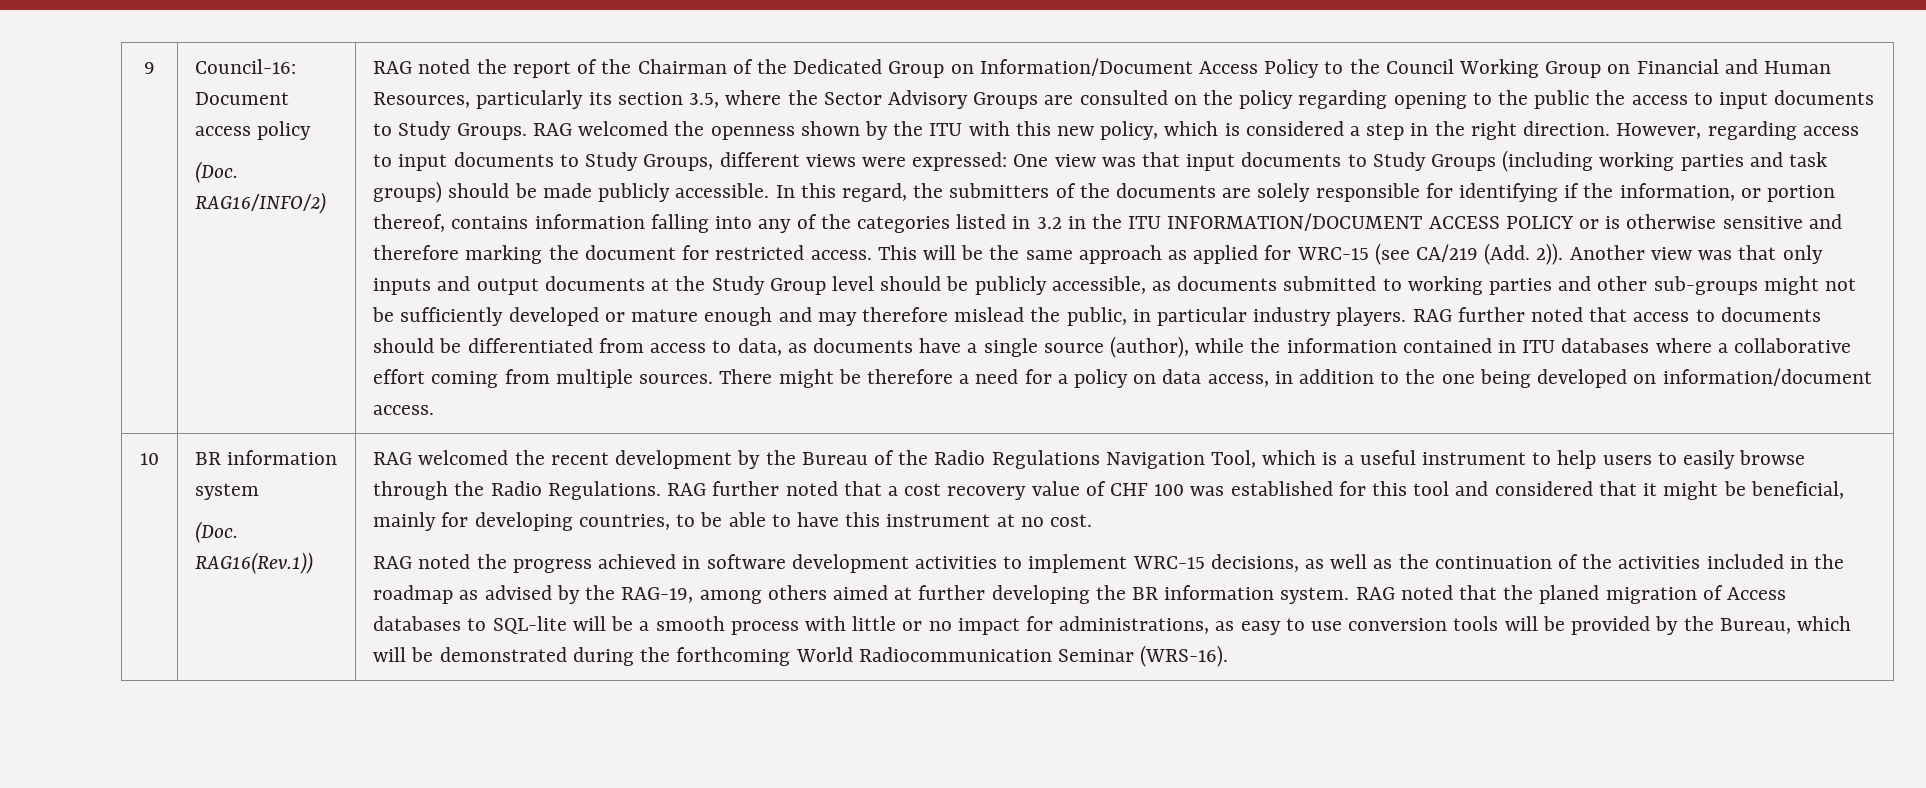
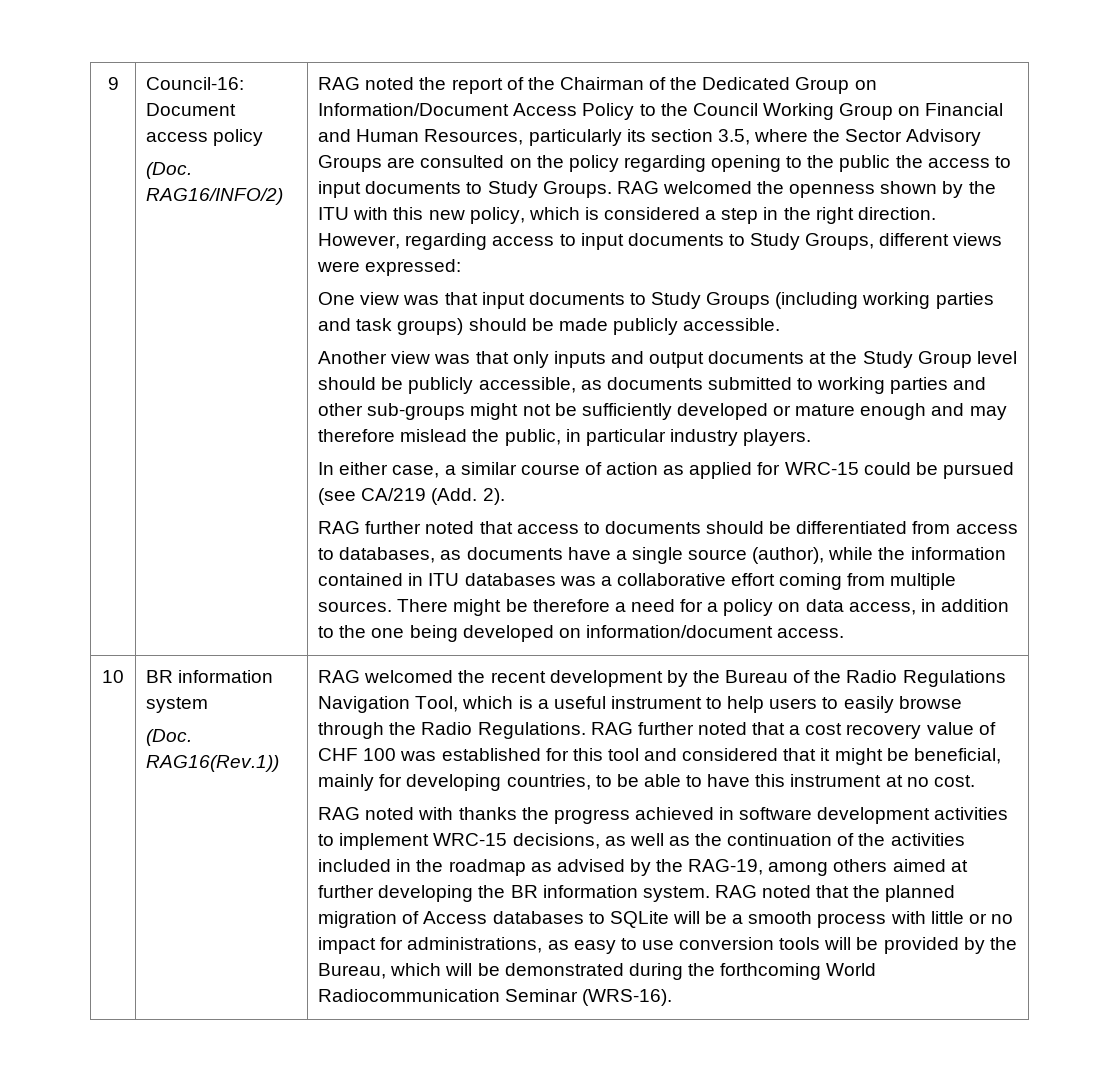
(1008, 161) none -> (462, 267) //
[775,183,1836,202] [373,213,1842,233] [373,243,1564,265] In this regard, the submitters of the documents are solely responsible for identifying if the information, or portion thereof, contains information falling into any of the categories listed in 3.2 in the ITU INFORMATION/DOCUMENT ACCESS POLICY or is otherwise sensitive and therefore marking the document for restricted access. This will be the same approach as applied for WRC-15 (see CA/219 (Add. 2)). -> (781, 324) //
(1407, 316) none -> [318,462,1014,479] [318,488,505,505] // In either case, a similar course of action as applied for WRC-15 could be pursued (see CA/219 (Add. 2). //
[737,338,782,356] data, -> [339,547,436,563] databases,
[1655,338,1712,353] where -> [559,576,596,586] was
(471, 561) none -> [418,807,517,820] with thanks
[1539,585,1600,604] planed -> [885,885,956,902] planned
[492,616,567,634] SQL-lite -> [609,911,669,928] SQLite

